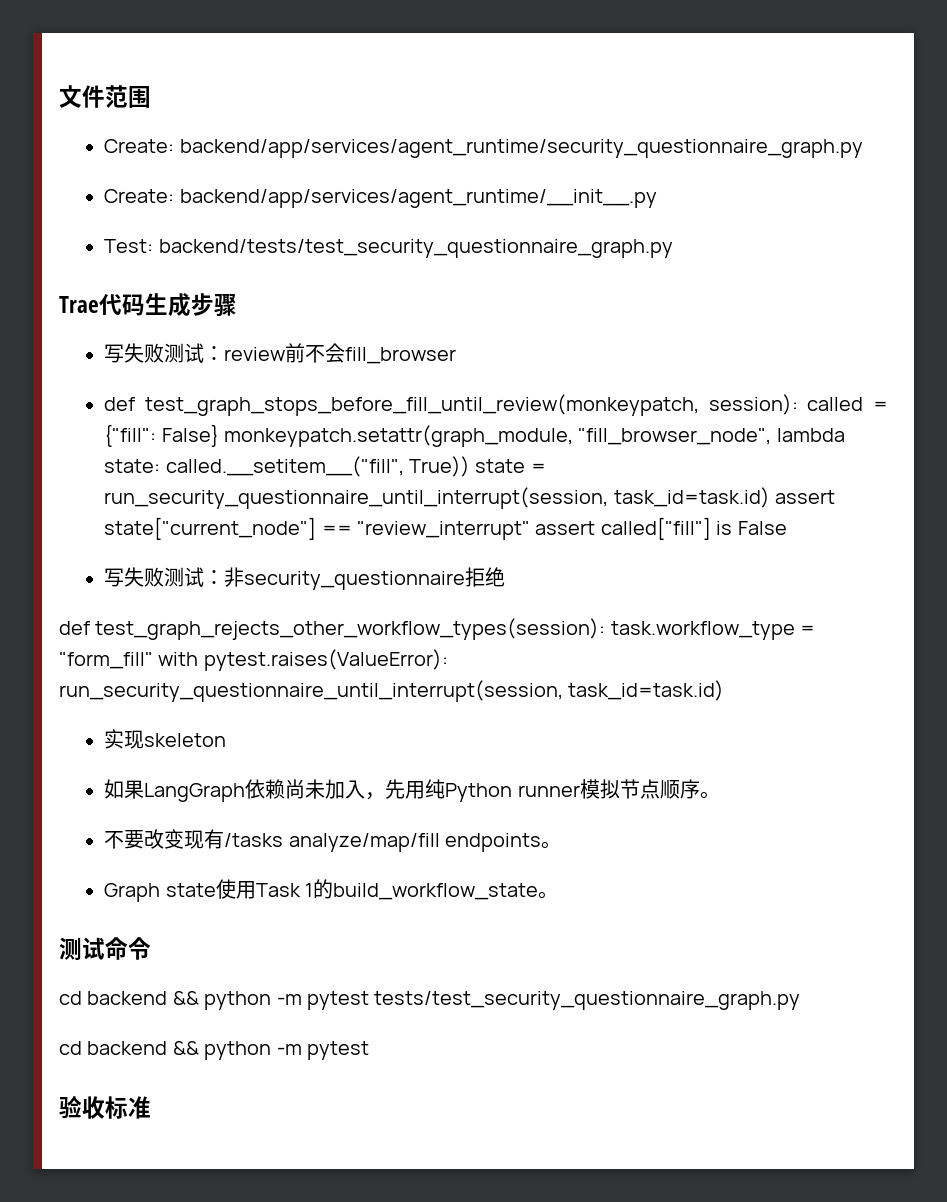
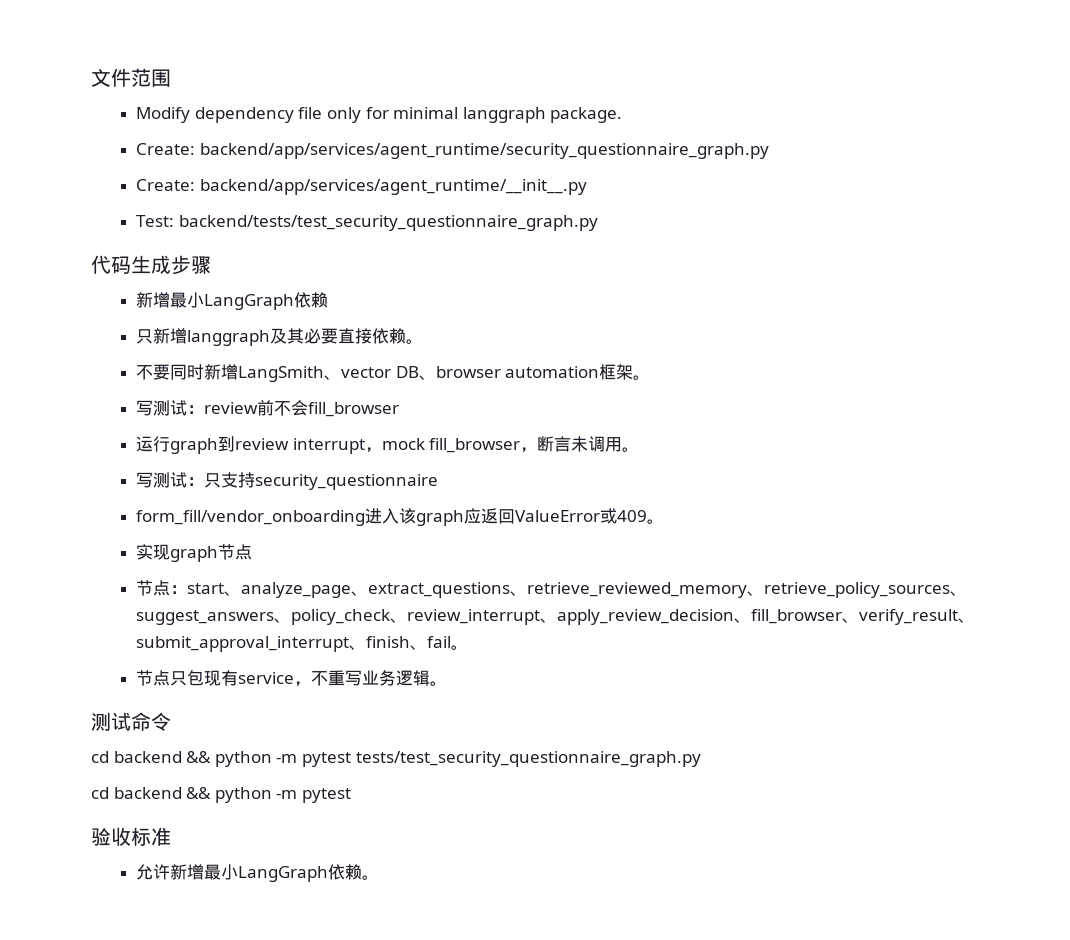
(151, 97) none -> [136,107,623,123] // Modify dependency file only for minimal langgraph package.
[59,296,99,313] Trae -> (598, 223) none
[104,343,165,363] // 写失败 -> [136,292,329,310] [136,328,424,346] [136,364,651,382] [136,400,154,416] // 新增最小LangGraph依赖 // 只新增langgraph及其必要直接依赖。 // 不要同时新增LangSmith、vector DB、browser automation框架。 // 写
[104,394,888,416] [104,424,845,447] [104,456,546,477] [104,487,835,509] [104,517,787,540] [104,567,506,590] [59,618,816,640] [59,649,448,671] [59,680,725,702] [104,729,227,749] [104,779,720,802] [104,829,561,852] [104,879,538,902] def test_graph_stops_before_fill_until_review(monkeypatch, session): called = {"fill": False} monkeypatch.setattr(graph_module, "fill_browser_node", lambda state: called.__setitem__("fill", True)) state = run_security_questionnaire_until_interrupt(session, task_id=task.id) assert state["current_node"] == "review_interrupt" assert called["fill"] is False // 写失败测试：非security_questionnaire拒绝 // def test_graph_rejects_other_workflow_types(session): task.workflow_type = "form_fill" with pytest.raises(ValueError): run_security_questionnaire_until_interrupt(session, task_id=task.id) // 实现skeleton // 如果LangGraph依赖尚未加入，先用纯Python runner模拟节点顺序。 // 不要改变现有/tasks analyze/map/fill endpoints。 // Graph state使用Task 1的build_workflow_state -> [136,436,640,454] [136,472,439,490] [136,508,665,526] [136,544,253,562] [136,580,968,598] [136,609,976,625] [136,636,469,652] [136,670,431,687] 运行graph到review interrupt，mock fill_browser，断言未调用。 // 写测试：只支持security_questionnaire // form_fill/vendor_onboarding进入该graph应返回ValueError或409。 // 实现graph节点 // 节点：start、analyze_page、extract_questions、retrieve_reviewed_memory、retrieve_policy_sources、suggest_answers、policy_check、review_interrupt、apply_review_decision、fill_browser、verify_result、submit_approval_interrupt、finish、fail。 // 节点只包现有service，不重写业务逻辑
(151, 1107) none -> [136,864,380,882] // 允许新增最小LangGraph依赖。

